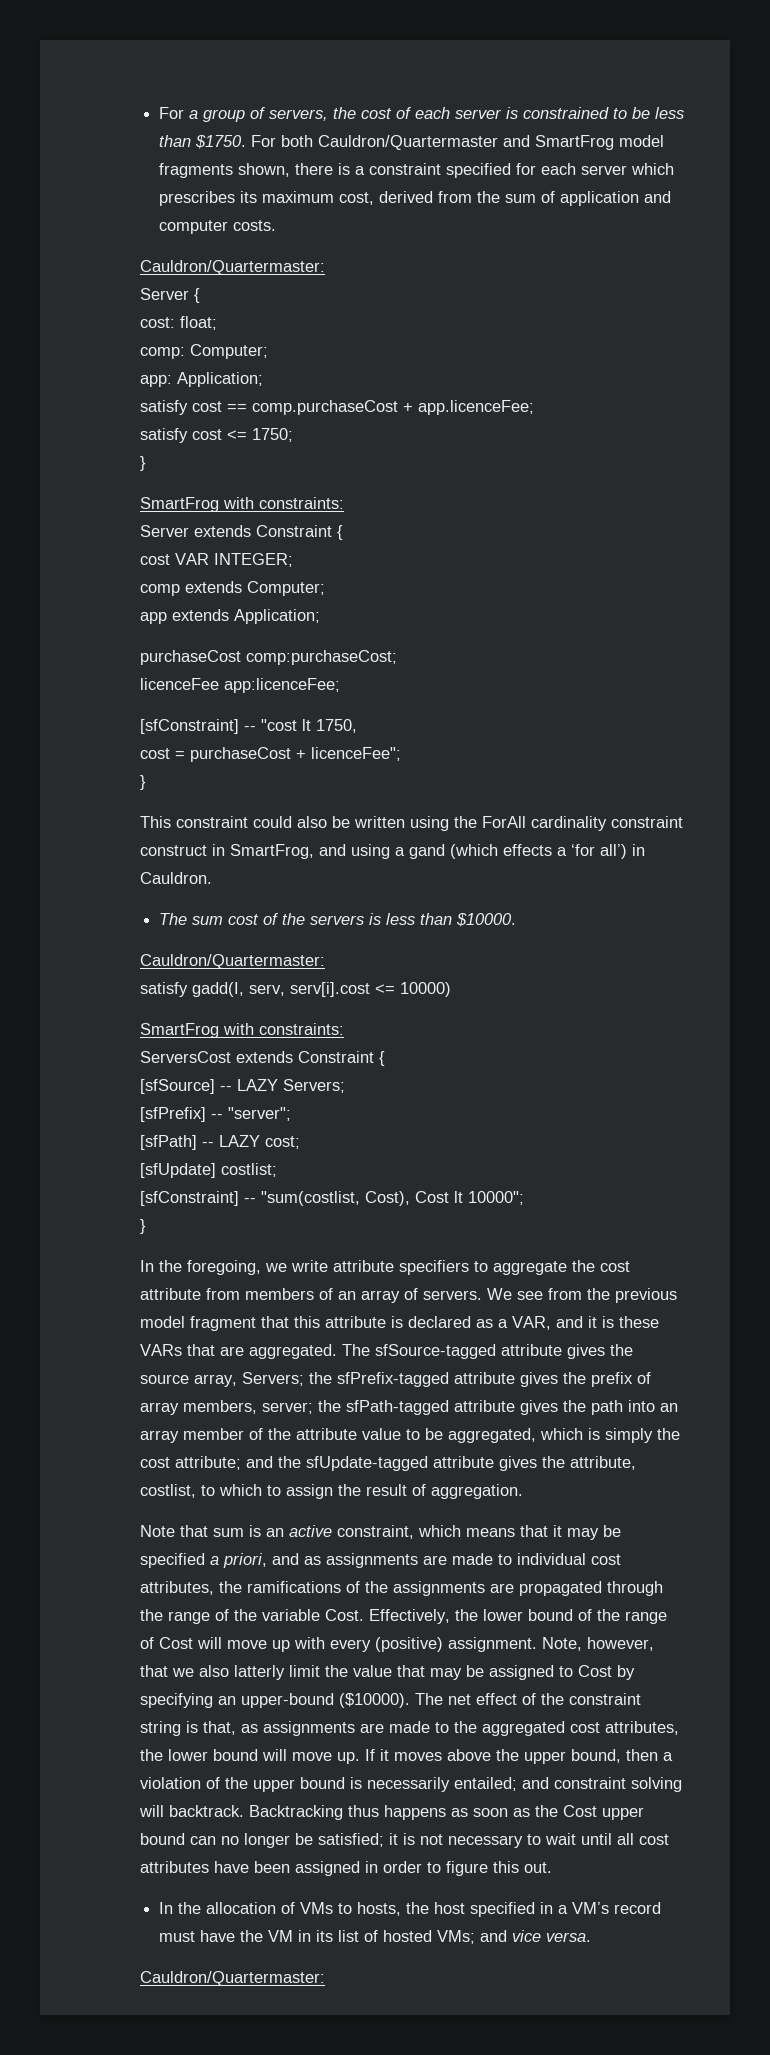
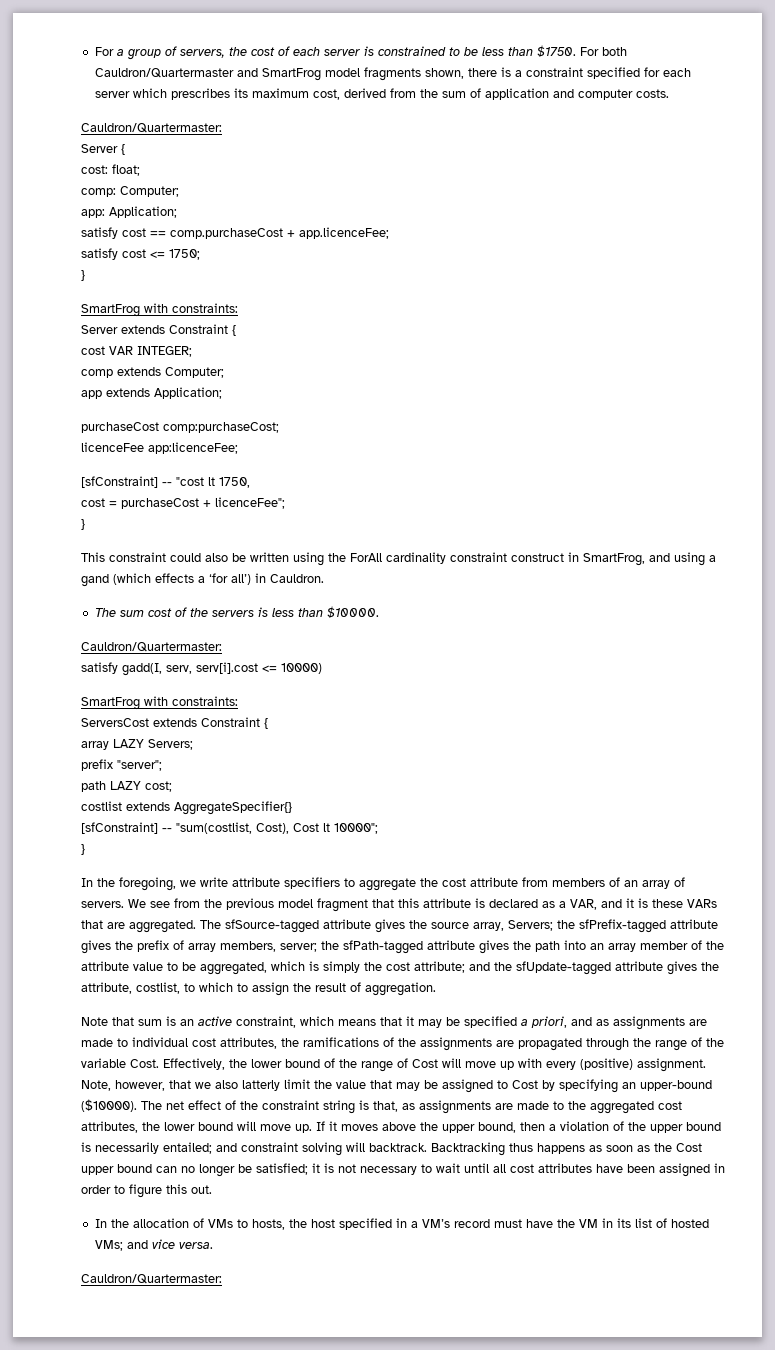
[140,1079,233,1094] [sfSource] -- -> [80,741,109,750] array
[140,1107,224,1122] [sfPrefix] -- -> [80,759,113,771] prefix
[140,1135,215,1150] [sfPath] -- -> [80,781,106,792] path
[140,1163,278,1178] [sfUpdate] costlist; -> [80,801,292,815] costlist extends AggregateSpecifier{}

